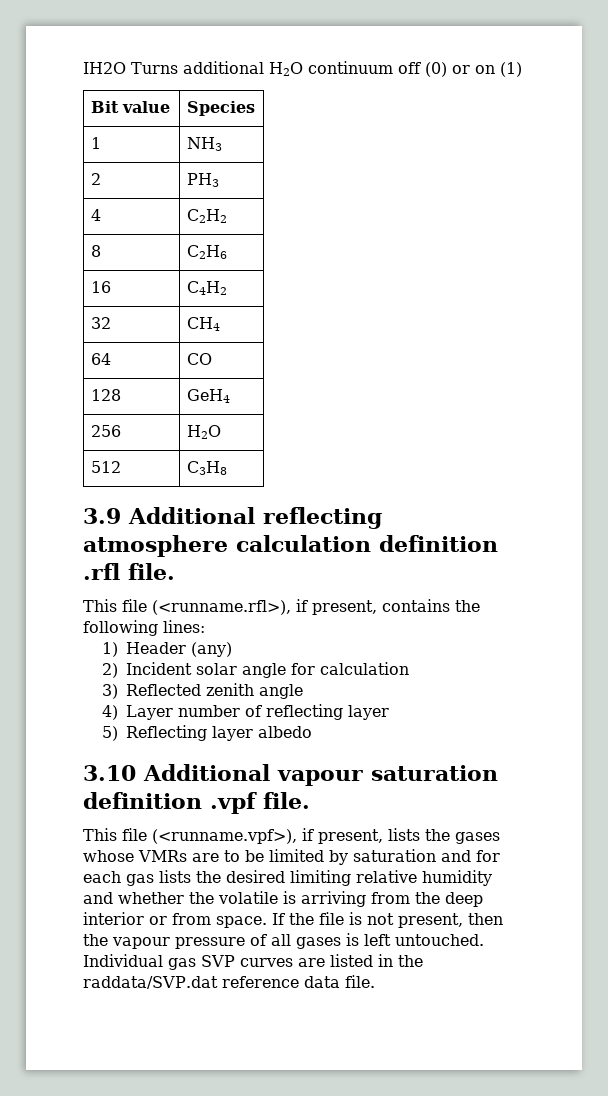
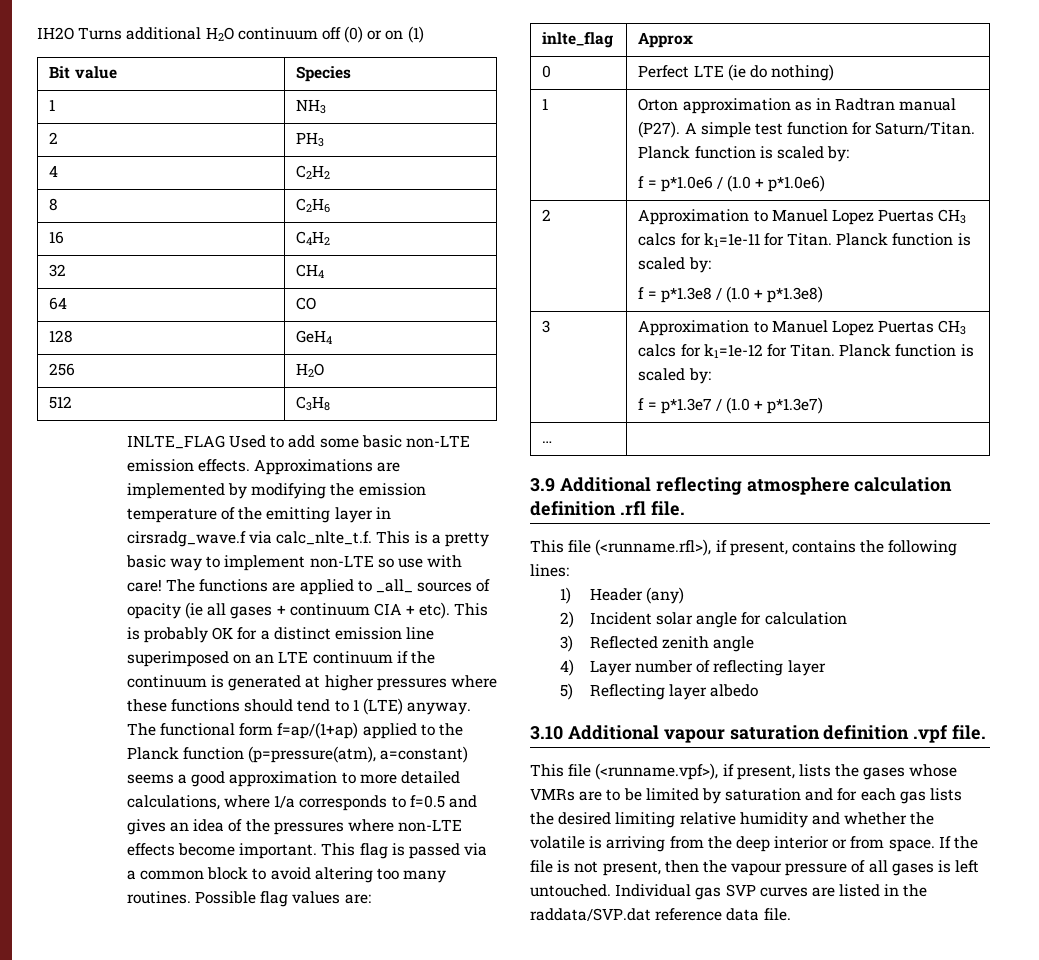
(227, 468) none -> [126,435,470,449] [126,459,401,475] [126,483,426,499] [126,507,391,523] [126,531,489,547] [125,555,463,571] [126,579,491,595] [126,602,489,619] [126,627,435,643] [126,651,435,667] [126,675,497,691] [126,698,472,715] [126,722,463,739] [126,746,469,763] [126,771,460,787] [126,795,477,811] [126,819,463,835] [126,843,488,859] [126,867,447,883] [126,891,371,907] [542,32,614,48] [638,32,694,48] [542,65,552,78] [638,64,835,81] [542,98,549,110] [638,98,957,114] [638,121,976,138] [638,146,850,162] [638,175,826,192] [542,209,552,221] [638,209,967,225] [638,233,971,247] [638,257,711,273] [638,286,824,303] [542,320,551,333] [638,320,967,336] [638,344,974,358] [638,368,711,384] [638,397,824,414] [542,441,553,443] // INLTE_FLAG Used to add some basic non-LTE emission effects. Approximations are implemented by modifying the emission temperature of the emitting layer in cirsradg_wave.f via calc_nlte_t.f. This is a pretty basic way to implement non-LTE so use with care! The functions are applied to _all_ sources of opacity (ie all gases + continuum CIA + etc). This is probably OK for a distinct emission line superimposed on an LTE continuum if the continuum is generated at higher pressures where these functions should tend to 1 (LTE) anyway. The functional form f=ap/(1+ap) applied to the Planck function (p=pressure(atm), a=constant) seems a good approximation to more detailed calculations, where 1/a corresponds to f=0.5 and gives an idea of the pressures where non-LTE effects become important. This flag is passed via a common block to avoid altering too many routines. Possible flag values are: // inlte_flag | Approx // 0 | Perfect LTE (ie do nothing) // 1 | Orton approximation as in Radtran manual (P27). A simple test function for Saturn/Titan. Planck function is scaled by: // f = p*1.0e6 / (1.0 + p*1.0e6) // 2 | Approximation to Manuel Lopez Puertas CH3 calcs for k1=1e-11 for Titan. Planck function is scaled by: // f = p*1.3e8 / (1.0 + p*1.3e8) // 3 | Approximation to Manuel Lopez Puertas CH3 calcs for k1=1e-12 for Titan. Planck function is scaled by: // f = p*1.3e7 / (1.0 + p*1.3e7) // … |

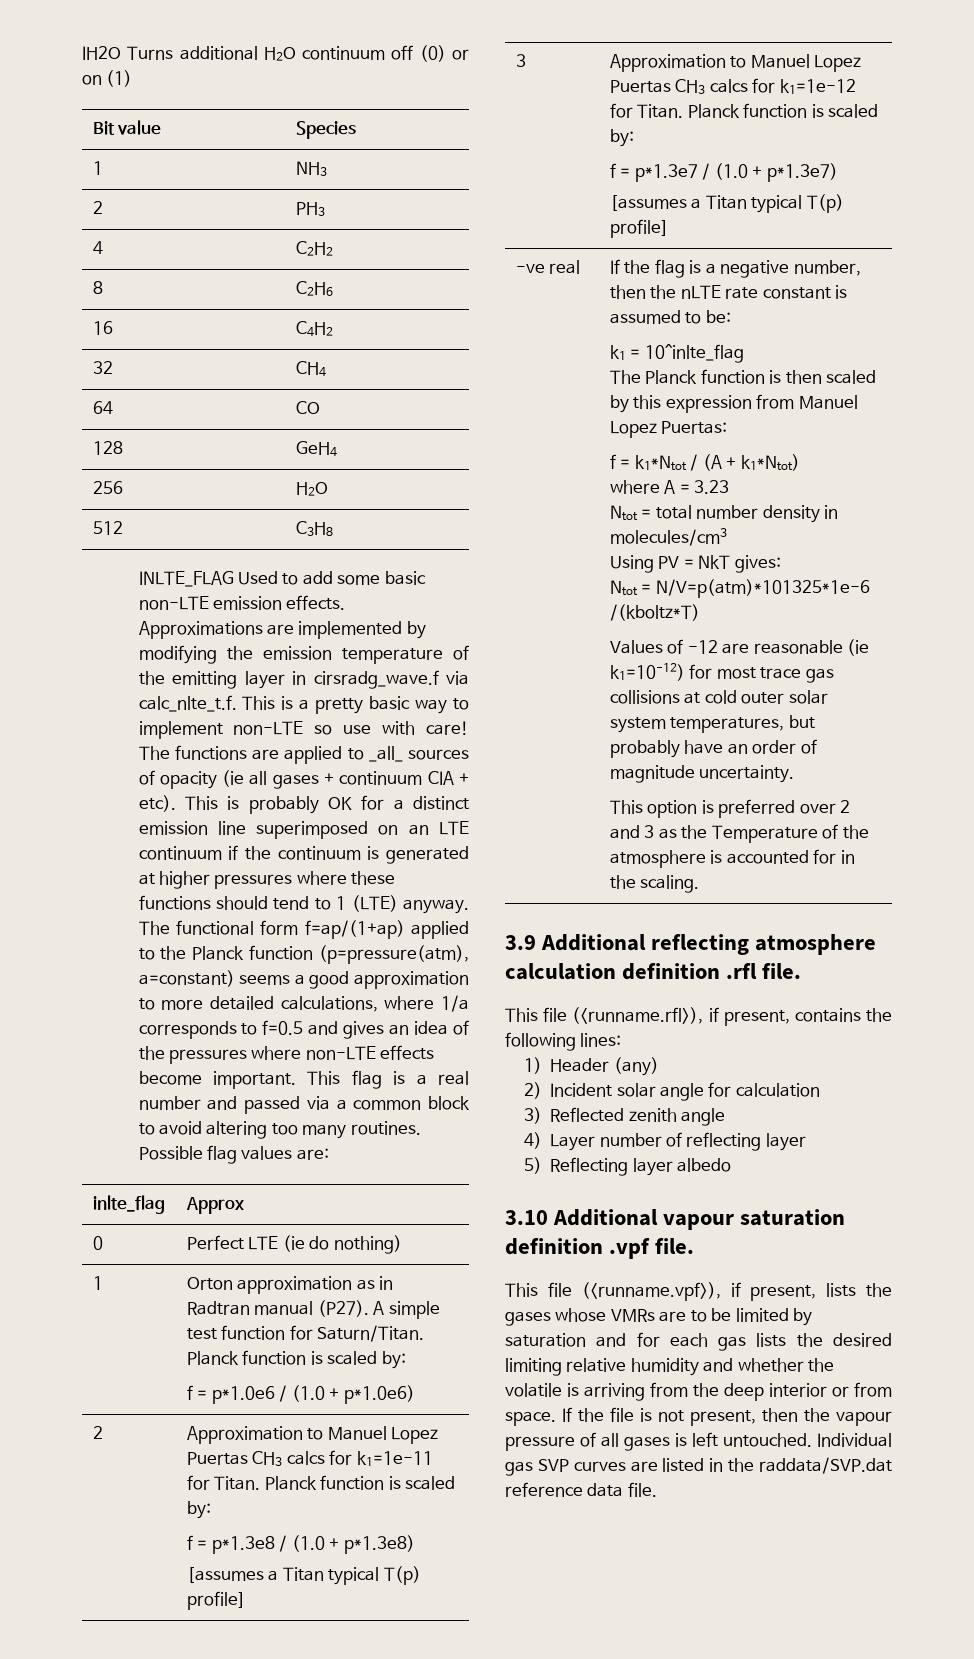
(405, 849) none -> [416,1071,469,1085] [138,1096,238,1110] a real number and
(824, 294) none -> [186,1566,421,1585] [186,1591,246,1610] // [assumes a Titan typical T(p) profile]
[542,441,553,443] // … | -> [609,194,844,213] [609,219,669,238] [515,260,581,274] [609,259,861,278] [609,285,848,299] [609,310,731,324] [609,344,744,363] [609,369,877,384] [609,394,858,413] [609,421,728,438] [609,454,800,471] [609,480,730,494] [609,505,839,523] [609,528,727,546] [609,555,781,573] [609,579,870,598] [609,604,700,621] [609,639,870,656] [609,663,834,683] [609,690,828,704] [609,715,815,733] [609,739,817,758] [609,765,795,783] [609,799,851,818] [609,824,869,843] [609,849,855,868] [609,875,700,893] // [assumes a Titan typical T(p) profile] // -ve real | If the flag is a negative number, then the nLTE rate constant is assumed to be: // k1 = 10^inlte_flag // The Planck function is then scaled by this expression from Manuel Lopez Puertas: // f = k1*Ntot / (A + k1*Ntot) // where A = 3.23 // Ntot = total number density in molecules/cm3 // Using PV = NkT gives: // Ntot = N/V=p(atm)*101325*1e-6 /(kboltz*T) // Values of -12 are reasonable (ie k1=10-12) for most trace gas collisions at cold outer solar system temperatures, but probably have an order of magnitude uncertainty. // This option is preferred over 2 and 3 as the Temperature of the atmosphere is accounted for in the scaling.

